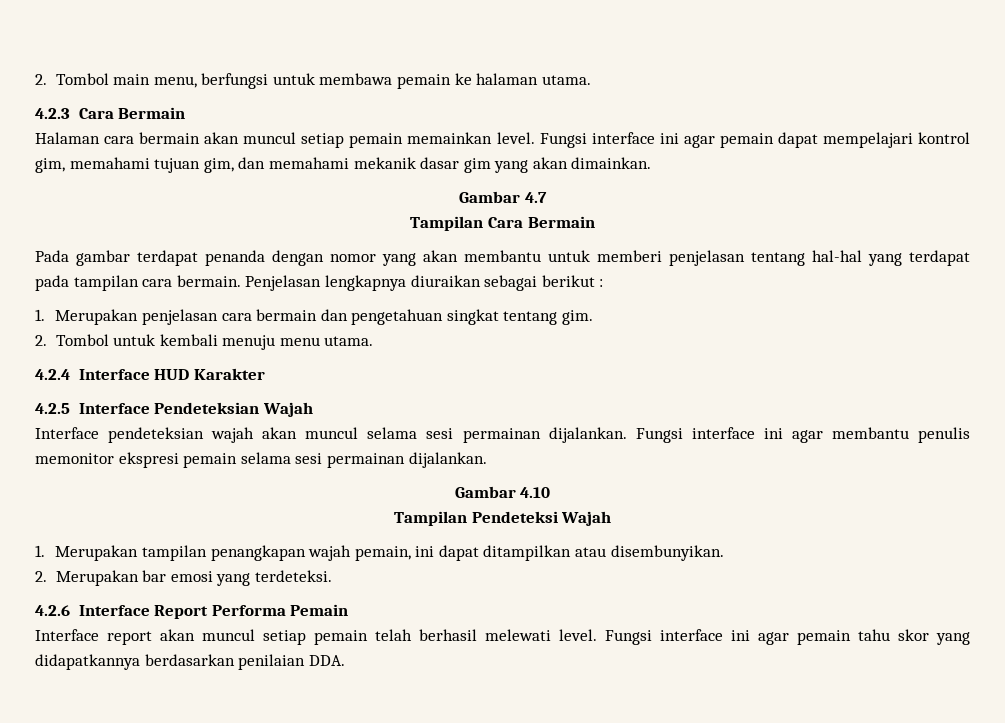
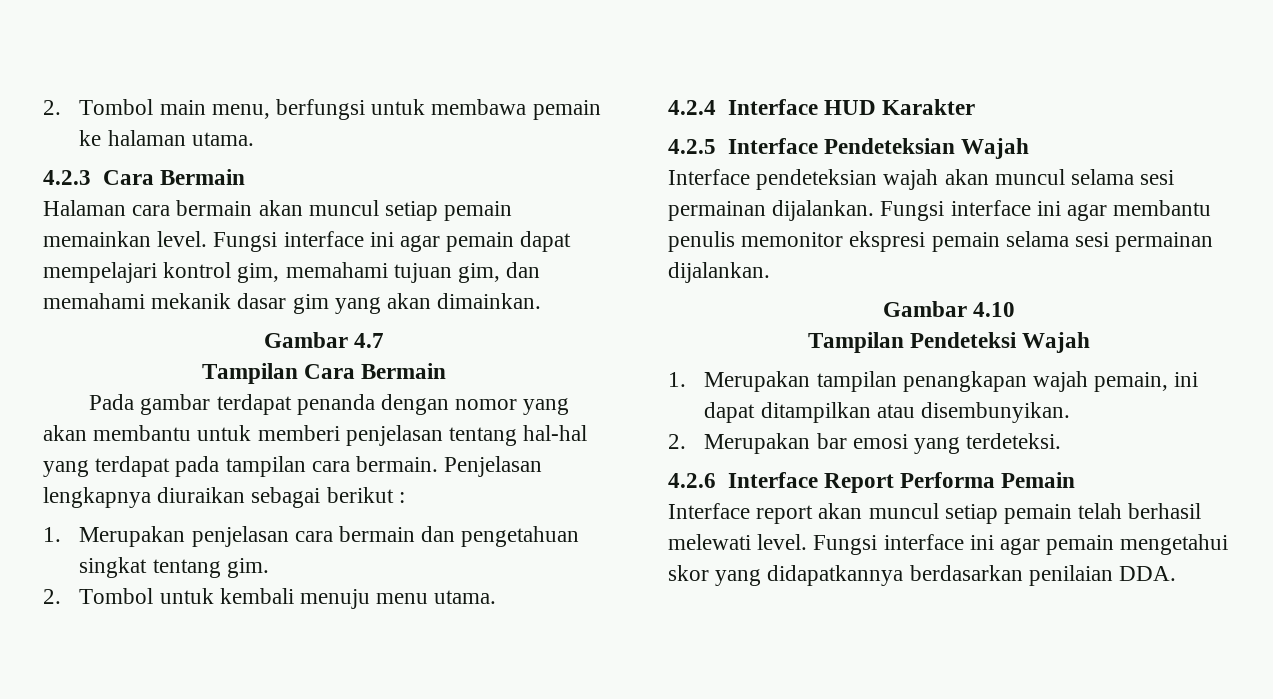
[858,629,890,641] tahu -> [1120,534,1229,555] mengetahui

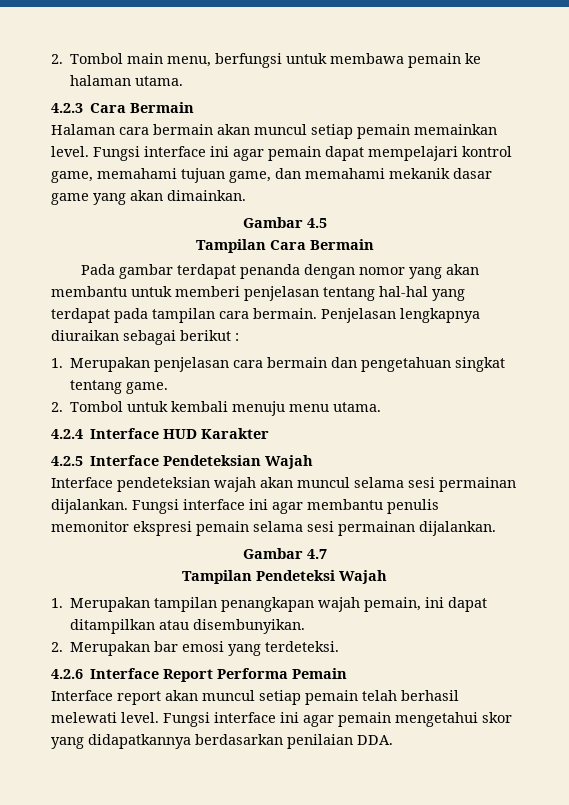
[237,263,280,283] gim, -> [51,171,93,183] game,
[458,263,501,283] gim, -> [229,171,271,183] game,
[292,294,329,314] gim -> [51,193,89,205] game
[354,333,385,348] 4.7 -> [306,218,327,228] 4.5
[226,558,269,578] gim. -> [126,382,169,394] game.
[973,302,1016,317] 4.10 -> [306,549,327,559] 4.7

